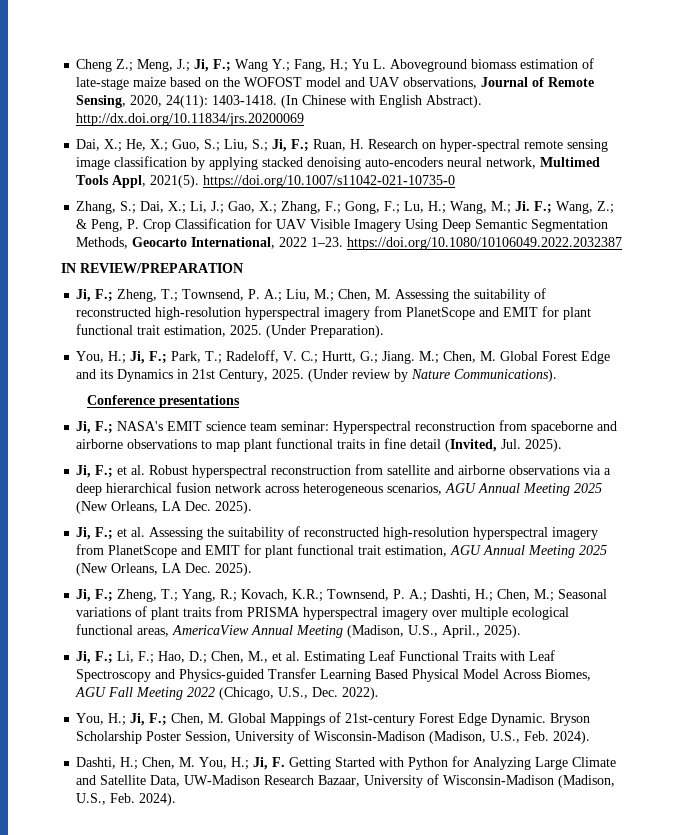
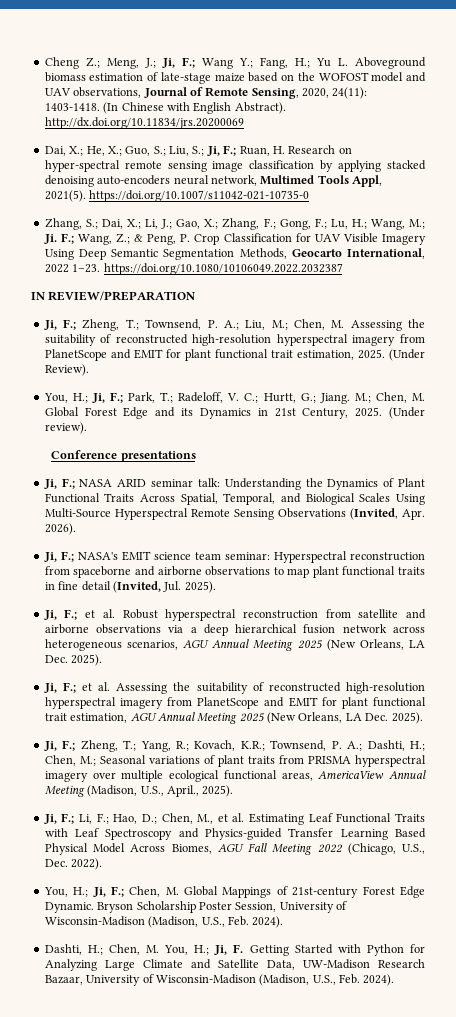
[310,325,385,338] Preparation). -> [44,364,89,376] Review).
[352,369,558,382] [87,395,241,408] review by Nature Communications). // Conference presentations -> [44,422,87,434] [51,450,196,462] [43,478,425,490] [44,493,425,505] [44,508,425,520] [44,523,76,535] review). // Conference presentations // Ji, F.; NASA ARID seminar talk: Understanding the Dynamics of Plant Functional Traits Across Spatial, Temporal, and Biological Scales Using Multi-Source Hyperspectral Remote Sensing Observations (Invited, Apr. 2026).

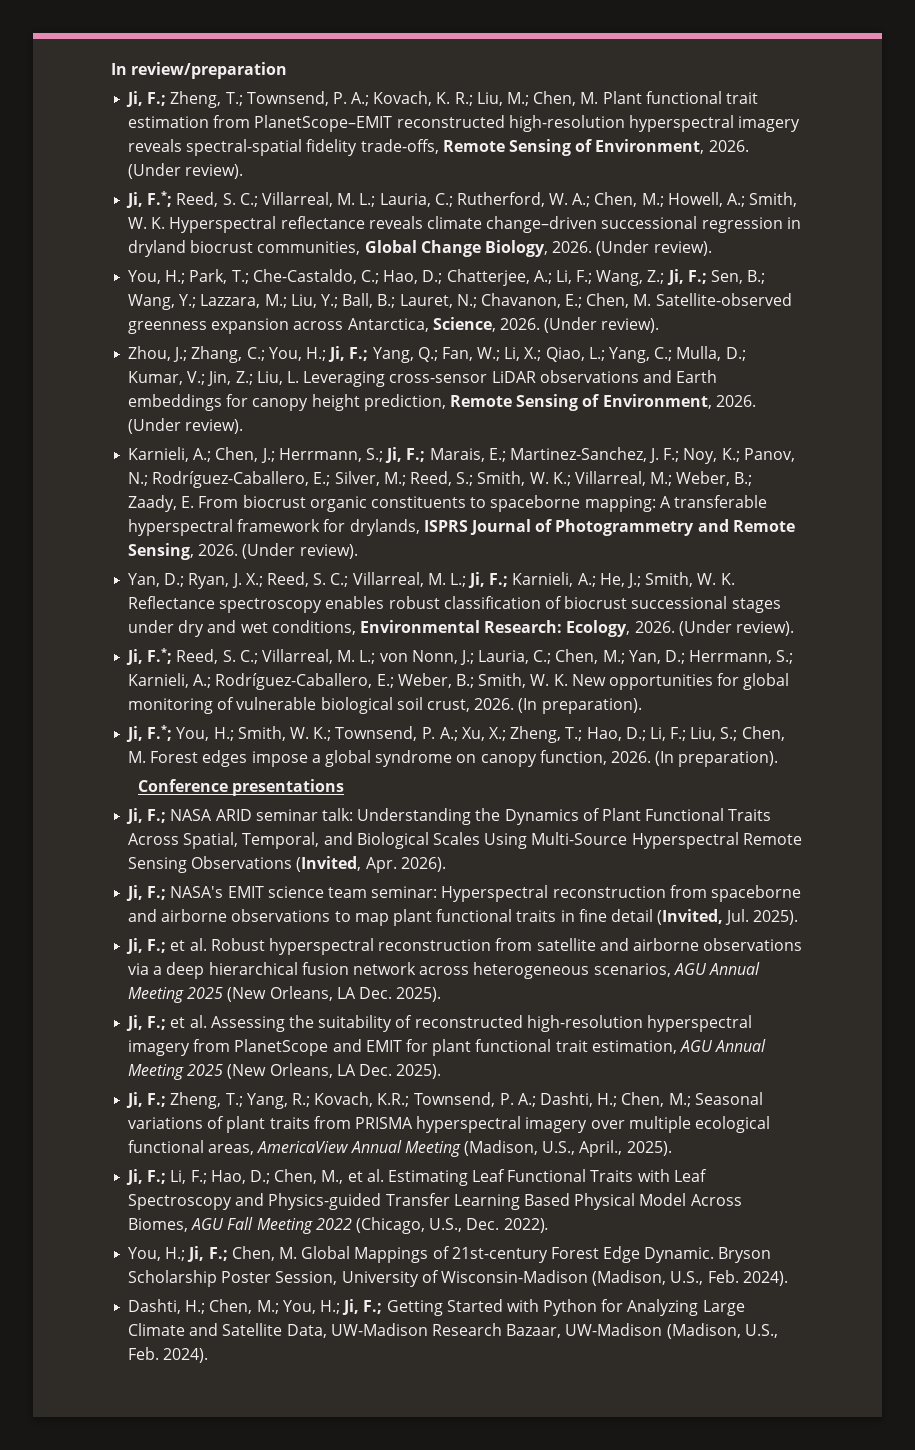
[44,57,426,69] [44,72,427,84] [44,87,368,99] [44,102,286,114] [44,117,244,129] [44,145,352,156] [44,160,427,172] [44,175,382,187] [44,190,310,202] [44,218,425,230] [43,233,427,245] [44,248,425,260] [44,263,343,275] [31,291,196,301] Cheng Z.; Meng, J.; Ji, F.; Wang Y.; Fang, H.; Yu L. Aboveground biomass estimation of late-stage maize based on the WOFOST model and UAV observations, Journal of Remote Sensing, 2020, 24(11): 1403-1418. (In Chinese with English Abstract). http://dx.doi.org/10.11834/jrs.20200069 // Dai, X.; He, X.; Guo, S.; Liu, S.; Ji, F.; Ruan, H. Research on hyper-spectral remote sensing image classification by applying stacked denoising auto-encoders neural network, Multimed Tools Appl, 2021(5). https://doi.org/10.1007/s11042-021-10735-0 // Zhang, S.; Dai, X.; Li, J.; Gao, X.; Zhang, F.; Gong, F.; Lu, H.; Wang, M.; Ji. F.; Wang, Z.; & Peng, P. Crop Classification for UAV Visible Imagery Using Deep Semantic Segmentation Methods, Geocarto International, 2022 1–23. https://doi.org/10.1080/10106049.2022.2032387 // IN REVIEW/PREPARATION -> [111,62,288,79] In review/preparation
(239, 325) none -> [373,91,473,106] Kovach, K. R.;
[350,319,426,331] [44,334,425,346] [44,349,425,361] [44,364,89,376] [43,392,426,404] [44,407,425,419] [44,422,87,434] Assessing the suitability of reconstructed high-resolution hyperspectral imagery from PlanetScope and EMIT for plant functional trait estimation, 2025. (Under Review). // You, H.; Ji, F.; Park, T.; Radeloff, V. C.; Hurtt, G.; Jiang. M.; Chen, M. Global Forest Edge and its Dynamics in 21st Century, 2025. (Under review). -> [602,91,758,104] [128,115,801,132] [128,139,749,156] [128,163,244,179] [126,191,798,208] [128,216,801,233] [128,240,712,257] [128,269,766,286] [128,293,792,310] [128,317,660,334] [128,346,746,363] [128,370,718,387] [128,394,756,411] [128,418,244,434] [128,447,795,464] [128,471,753,488] [128,495,767,512] [128,519,795,536] [128,543,358,560] [128,572,735,589] [128,596,781,613] [128,620,794,637] [126,648,794,665] [128,673,790,690] [128,697,642,714] [126,725,785,743] [128,750,779,767] Plant functional trait estimation from PlanetScope–EMIT reconstructed high-resolution hyperspectral imagery reveals spectral-spatial fidelity trade-offs, Remote Sensing of Environment, 2026. (Under review). // Ji, F.*; Reed, S. C.; Villarreal, M. L.; Lauria, C.; Rutherford, W. A.; Chen, M.; Howell, A.; Smith, W. K. Hyperspectral reflectance reveals climate change–driven successional regression in dryland biocrust communities, Global Change Biology, 2026. (Under review). // You, H.; Park, T.; Che-Castaldo, C.; Hao, D.; Chatterjee, A.; Li, F.; Wang, Z.; Ji, F.; Sen, B.; Wang, Y.; Lazzara, M.; Liu, Y.; Ball, B.; Lauret, N.; Chavanon, E.; Chen, M. Satellite-observed greenness expansion across Antarctica, Science, 2026. (Under review). // Zhou, J.; Zhang, C.; You, H.; Ji, F.; Yang, Q.; Fan, W.; Li, X.; Qiao, L.; Yang, C.; Mulla, D.; Kumar, V.; Jin, Z.; Liu, L. Leveraging cross-sensor LiDAR observations and Earth embeddings for canopy height prediction, Remote Sensing of Environment, 2026. (Under review). // Karnieli, A.; Chen, J.; Herrmann, S.; Ji, F.; Marais, E.; Martinez-Sanchez, J. F.; Noy, K.; Panov, N.; Rodríguez-Caballero, E.; Silver, M.; Reed, S.; Smith, W. K.; Villarreal, M.; Weber, B.; Zaady, E. From biocrust organic constituents to spaceborne mapping: A transferable hyperspectral framework for drylands, ISPRS Journal of Photogrammetry and Remote Sensing, 2026. (Under review). // Yan, D.; Ryan, J. X.; Reed, S. C.; Villarreal, M. L.; Ji, F.; Karnieli, A.; He, J.; Smith, W. K. Reflectance spectroscopy enables robust classification of biocrust successional stages under dry and wet conditions, Environmental Research: Ecology, 2026. (Under review). // Ji, F.*; Reed, S. C.; Villarreal, M. L.; von Nonn, J.; Lauria, C.; Chen, M.; Yan, D.; Herrmann, S.; Karnieli, A.; Rodríguez-Caballero, E.; Weber, B.; Smith, W. K. New opportunities for global monitoring of vulnerable biological soil crust, 2026. (In preparation). // Ji, F.*; You, H.; Smith, W. K.; Townsend, P. A.; Xu, X.; Zheng, T.; Hao, D.; Li, F.; Liu, S.; Chen, M. Forest edges impose a global syndrome on canopy function, 2026. (In preparation).
[146,944,244,955] M. You, H.; Ji, F. -> [256,1299,383,1315] M.; You, H.; Ji, F.;
[86,974,256,986] University of Wisconsin-Madison -> [565,1323,663,1336] UW-Madison

